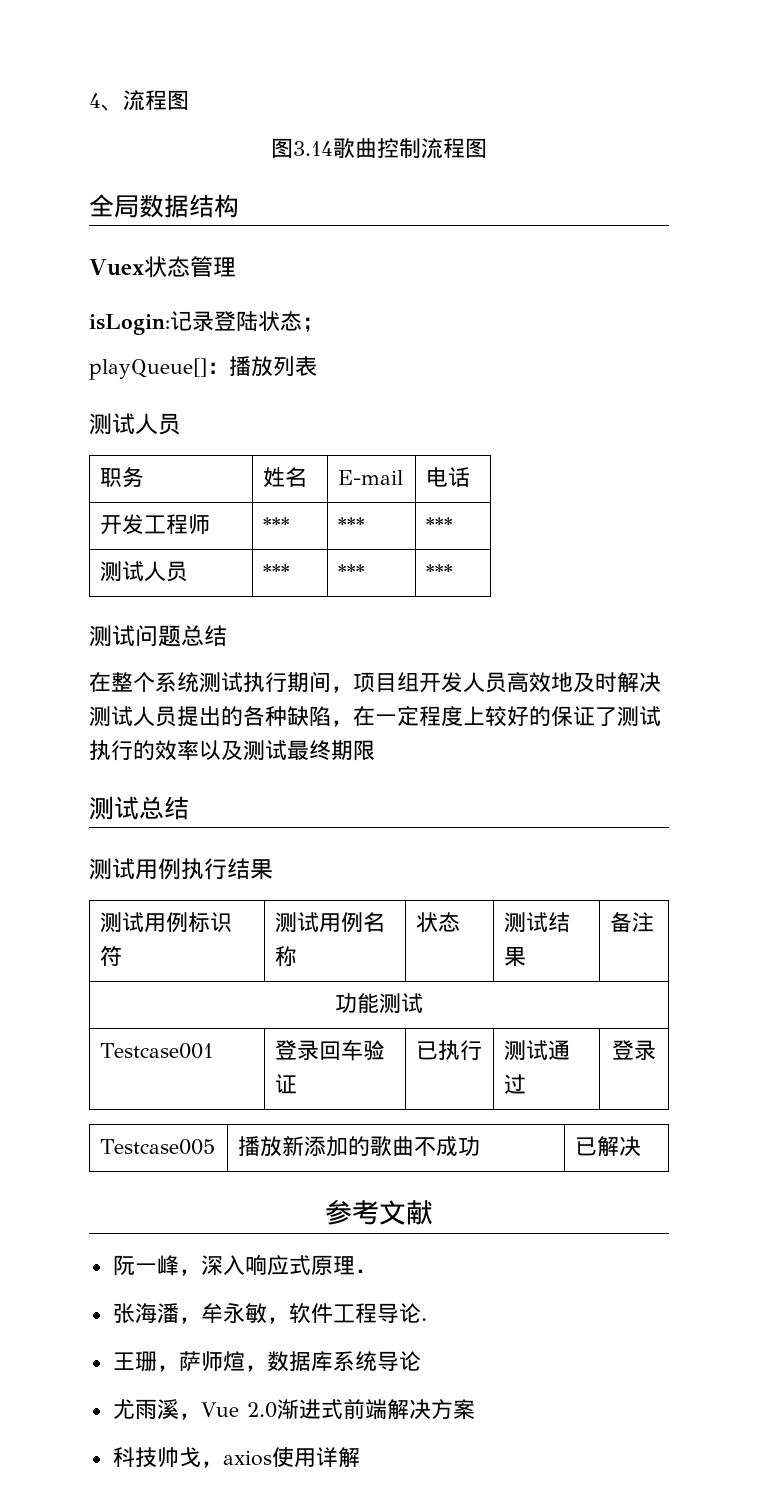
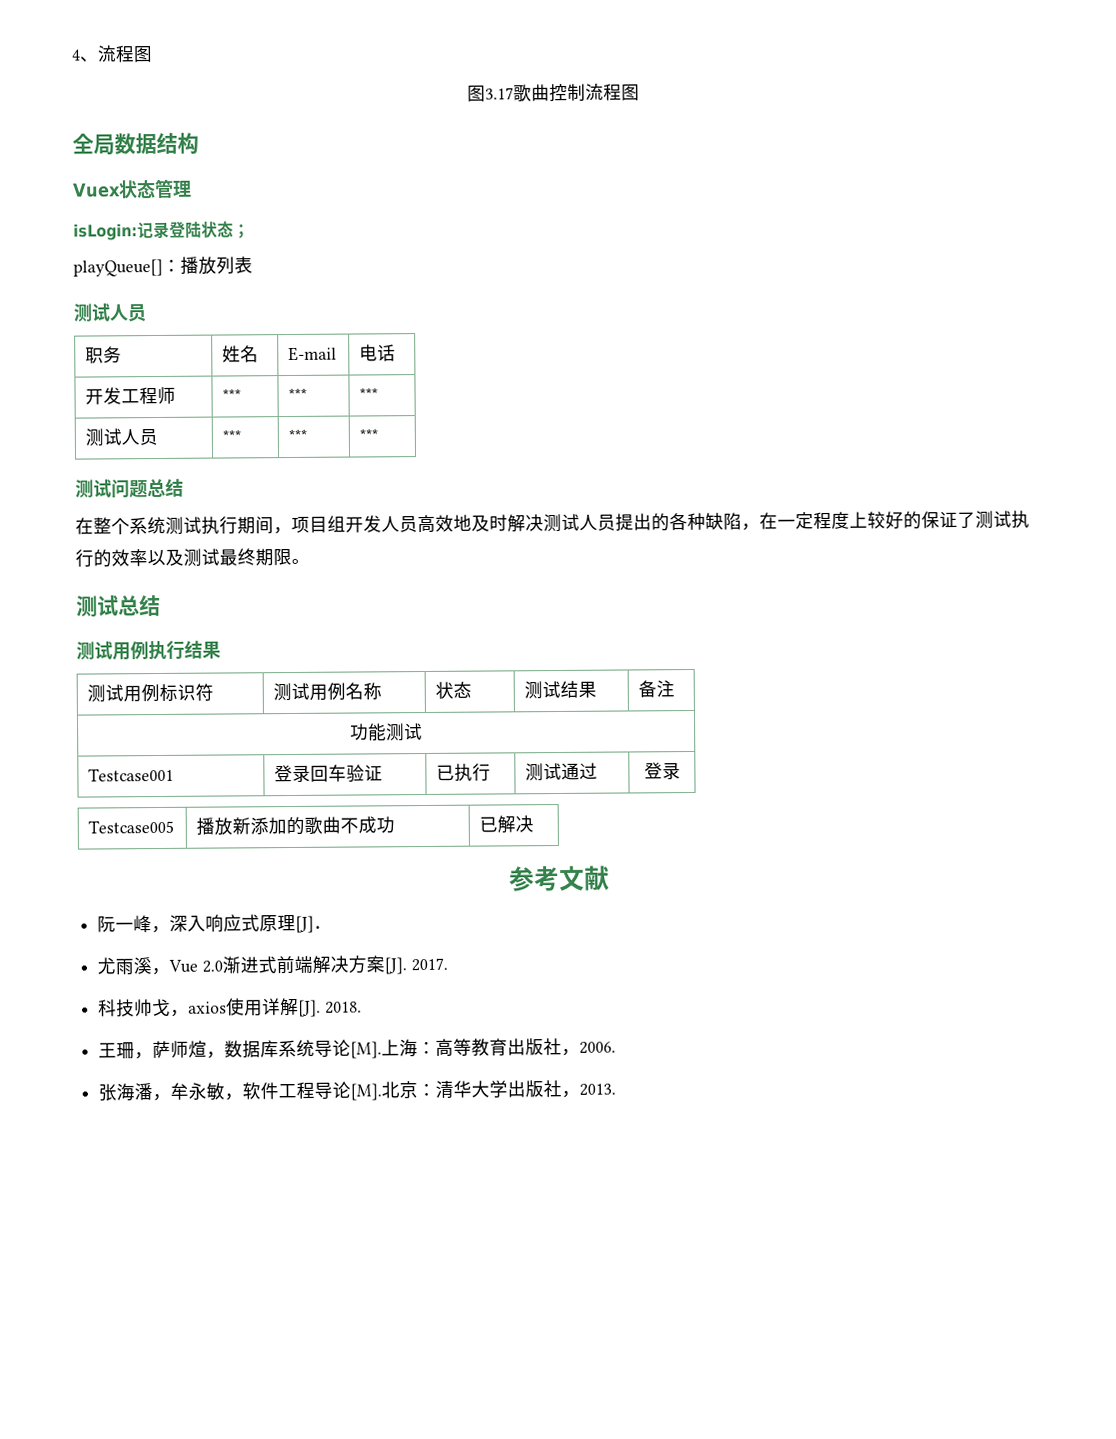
[293,141,333,156] 3.14 -> [485,87,514,100] 3.17
(375, 750) none -> [291,558,310,564] 。
[354,1269,377,1273] [112,1303,427,1324] [112,1351,421,1372] ． // 张海潘，牟永敏，软件工程导论. // 王珊，萨师煊，数据库系统导论 -> [295,915,333,933] [J]．
(475, 1409) none -> [383,957,448,975] [J]. 2017.
(360, 1457) none -> [298,999,362,1017] [98,1037,617,1060] [98,1079,617,1102] [J]. 2018. // 王珊，萨师煊，数据库系统导论[M].上海：高等教育出版社，2006. // 张海潘，牟永敏，软件工程导论[M].北京：清华大学出版社，2013.

